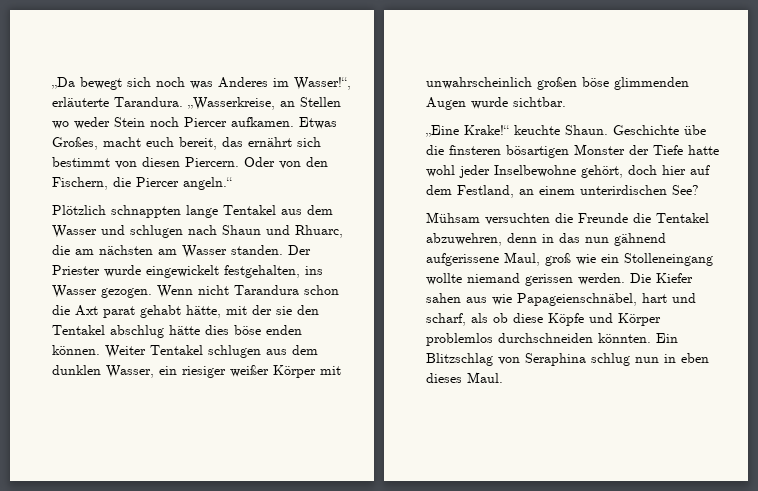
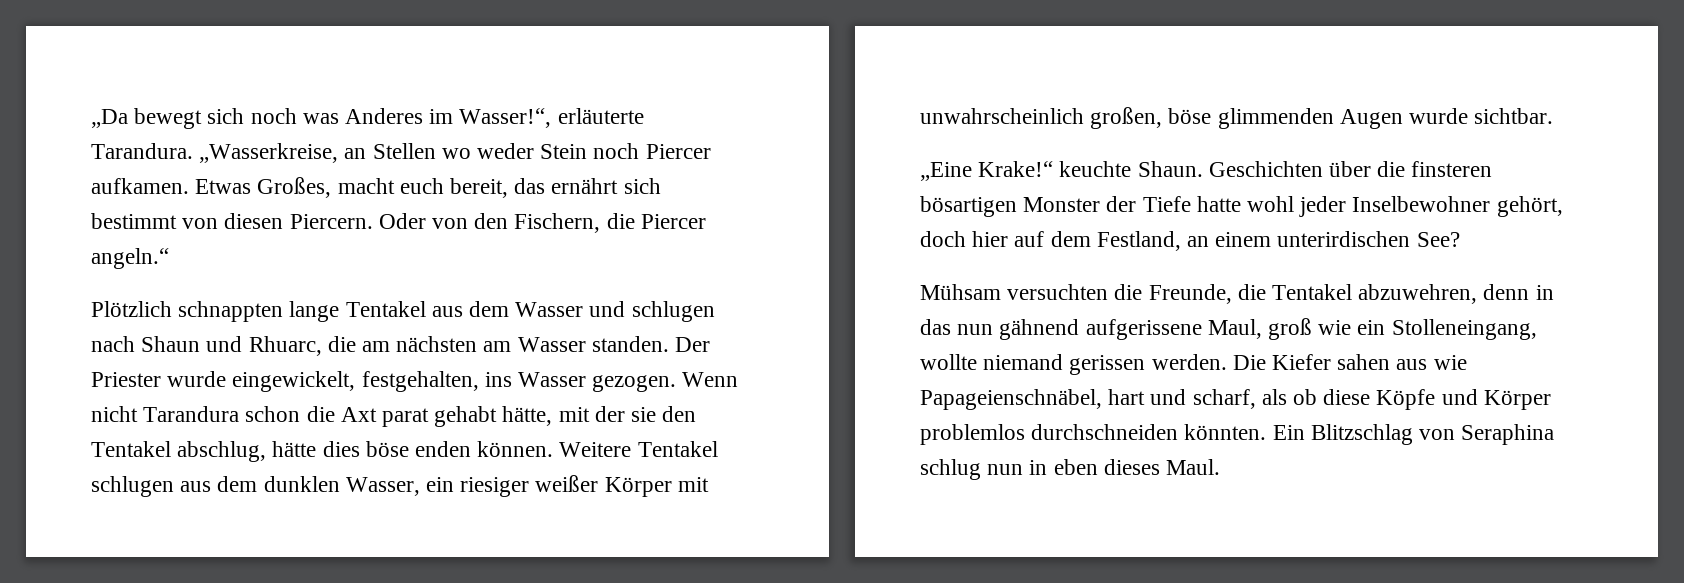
[146,265,219,278] eingewickelt -> [232,371,356,392] eingewickelt,
[110,325,164,338] abschlug -> [177,441,267,462] abschlug,
[105,345,146,358] Weiter -> [559,442,632,457] Weitere
[537,77,577,90] großen -> [1090,107,1163,129] großen,
[613,125,706,135] Geschichte übe -> [1208,161,1372,177] Geschichten über
[494,165,576,177] Inselbewohne -> [1352,196,1491,212] Inselbewohner
[578,213,628,223] Freunde -> [1148,284,1232,304] Freunde,
[624,253,713,266] Stolleneingang -> [1391,319,1537,340] Stolleneingang,

